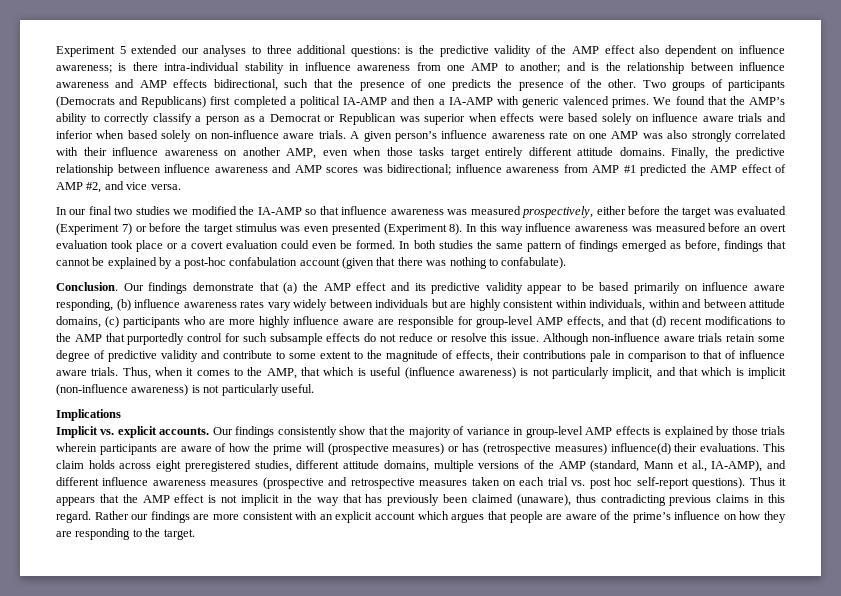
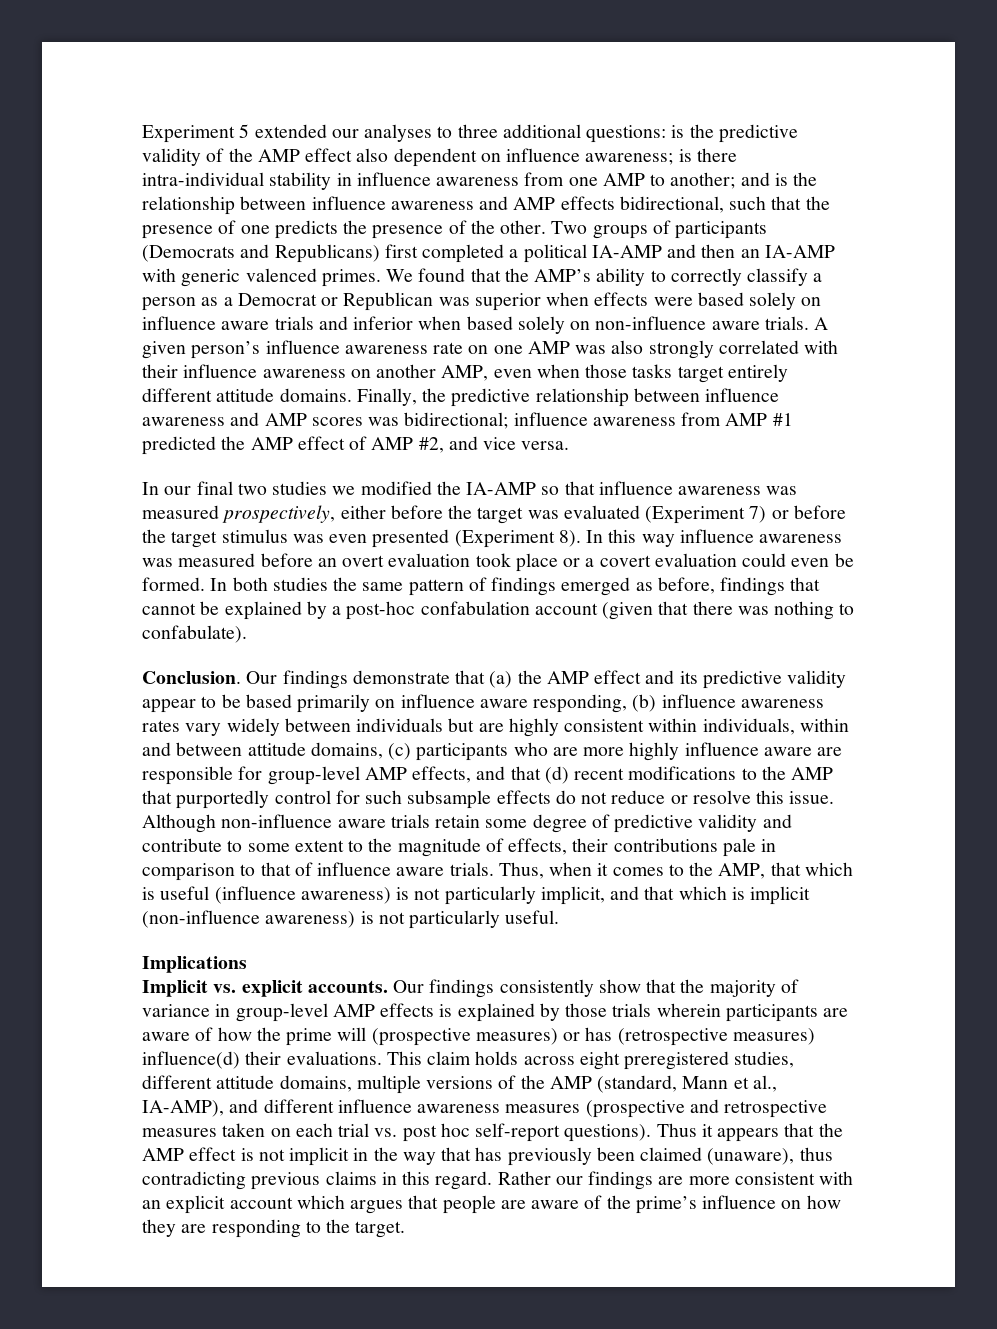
[438,99,445,105] a -> [740,249,760,258] an

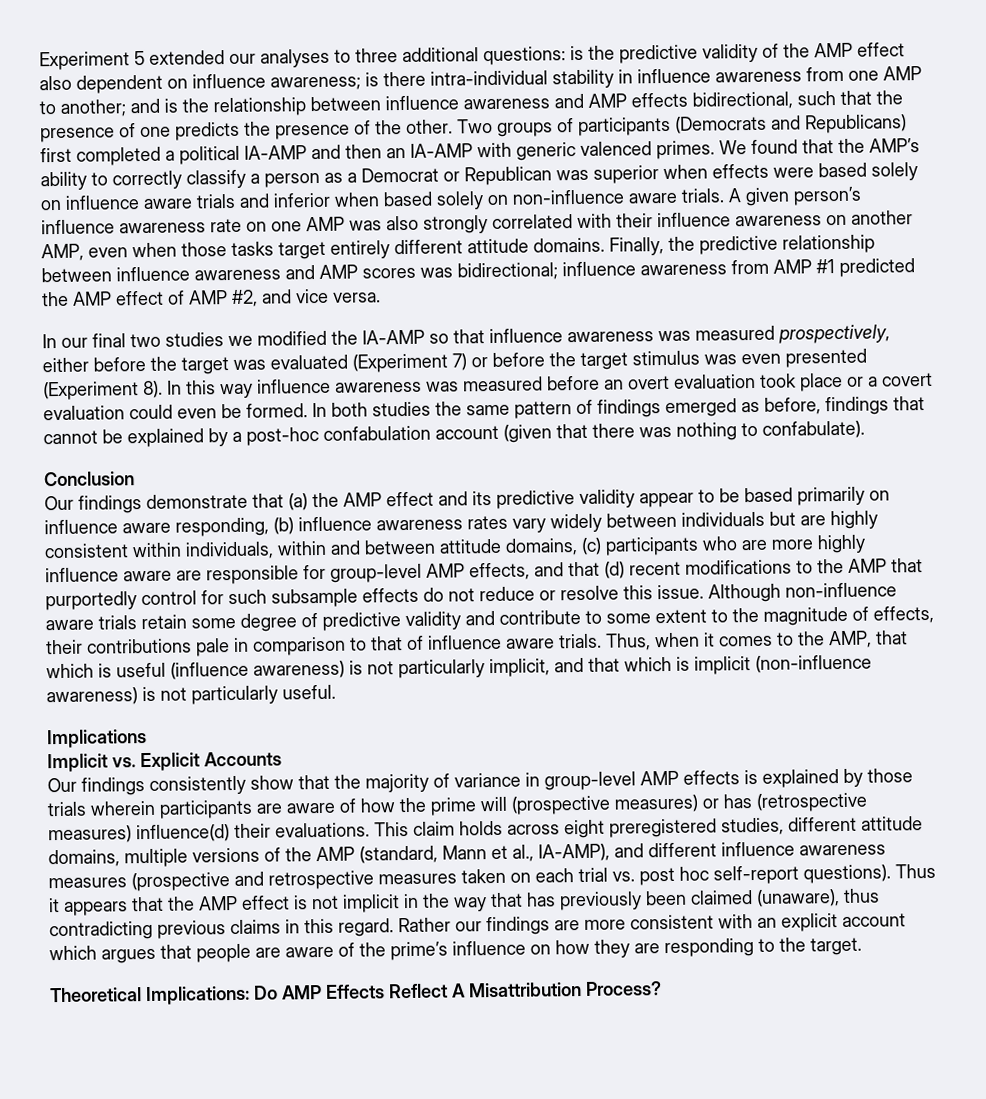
[142,671,241,684] Conclusion. -> [44,471,135,487] Conclusion //
[241,980,388,997] explicit accounts. -> [140,751,282,772] Explicit Accounts //
(406, 1229) none -> [50,981,662,1006] // Theoretical Implications: Do AMP Effects Reflect A Misattribution Process?

